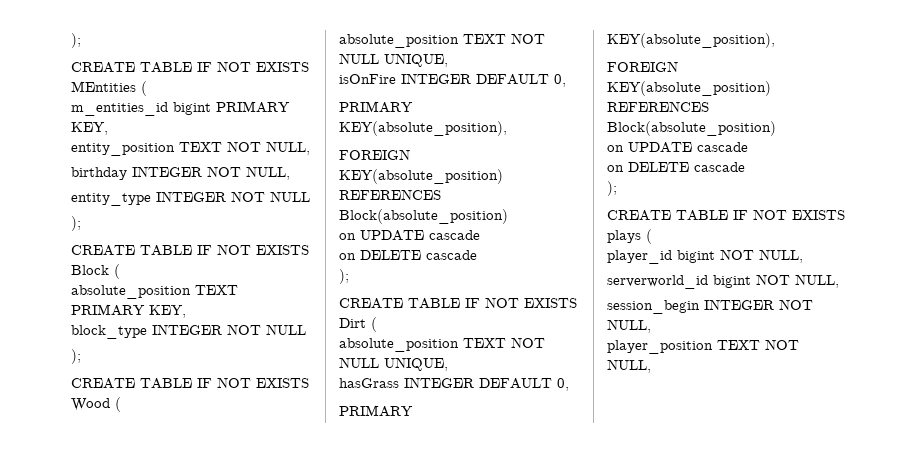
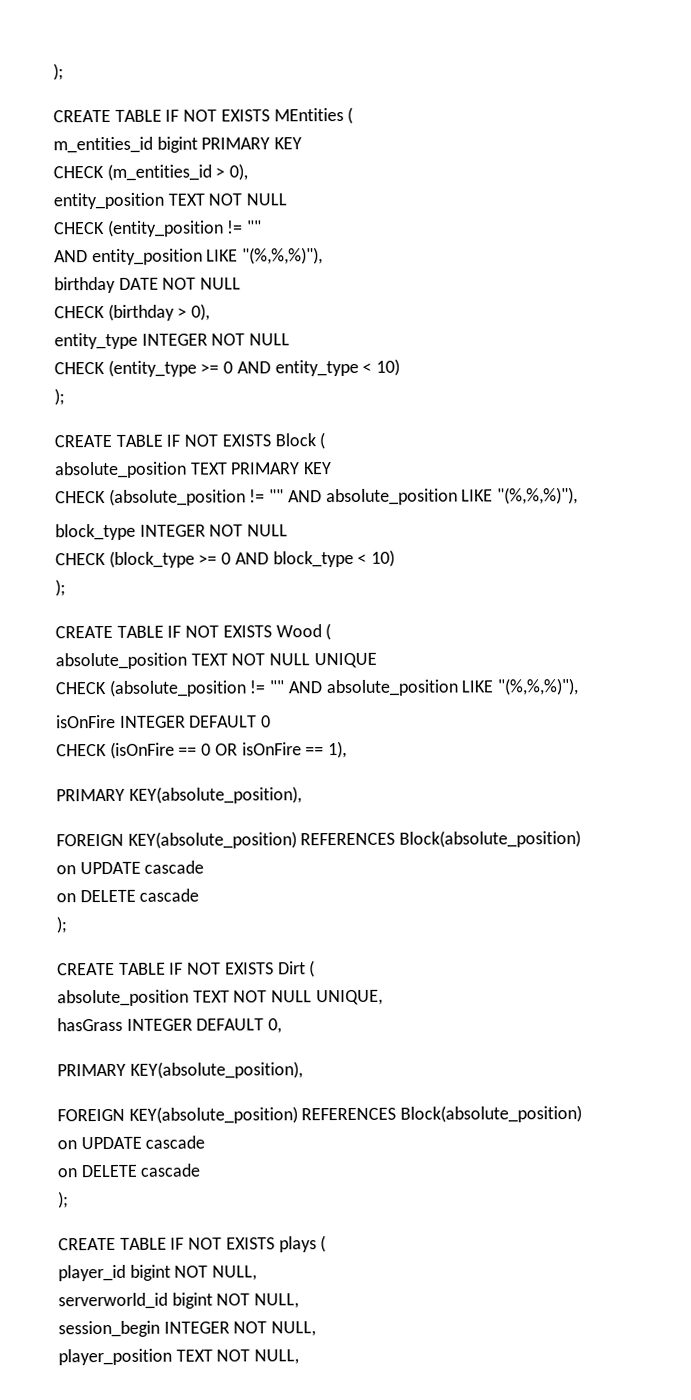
[71,122,108,135] [71,141,310,156] [71,166,290,180] [71,191,310,206] KEY, // entity_position TEXT NOT NULL, // birthday INTEGER NOT NULL, // entity_type INTEGER NOT NULL -> [274,137,303,150] [53,163,249,181] [53,192,288,210] [53,219,263,237] [54,247,324,266] [54,276,242,294] [54,303,211,321] [54,332,291,350] [54,358,401,377] KEY // CHECK (m_entities_id > 0), // entity_position TEXT NOT NULL // CHECK (entity_position != "" // AND entity_position LIKE "(%,%,%)"), // birthday DATE NOT NULL // CHECK (birthday > 0), // entity_type INTEGER NOT NULL // CHECK (entity_type >= 0 AND entity_type < 10)
[149,305,186,318] [71,324,306,339] KEY, // block_type INTEGER NOT NULL -> [304,462,333,475] [55,487,579,506] [55,523,289,541] [55,549,396,568] KEY // CHECK (absolute_position != "" AND absolute_position LIKE "(%,%,%)"), // block_type INTEGER NOT NULL // CHECK (block_type >= 0 AND block_type < 10)
[384,53,448,67] [339,73,566,87] UNIQUE, // isOnFire INTEGER DEFAULT 0, -> [313,652,377,669] [55,678,579,697] [56,714,272,729] [56,740,348,759] UNIQUE // CHECK (absolute_position != "" AND absolute_position LIKE "(%,%,%)"), // isOnFire INTEGER DEFAULT 0 // CHECK (isOnFire == 0 OR isOnFire == 1),

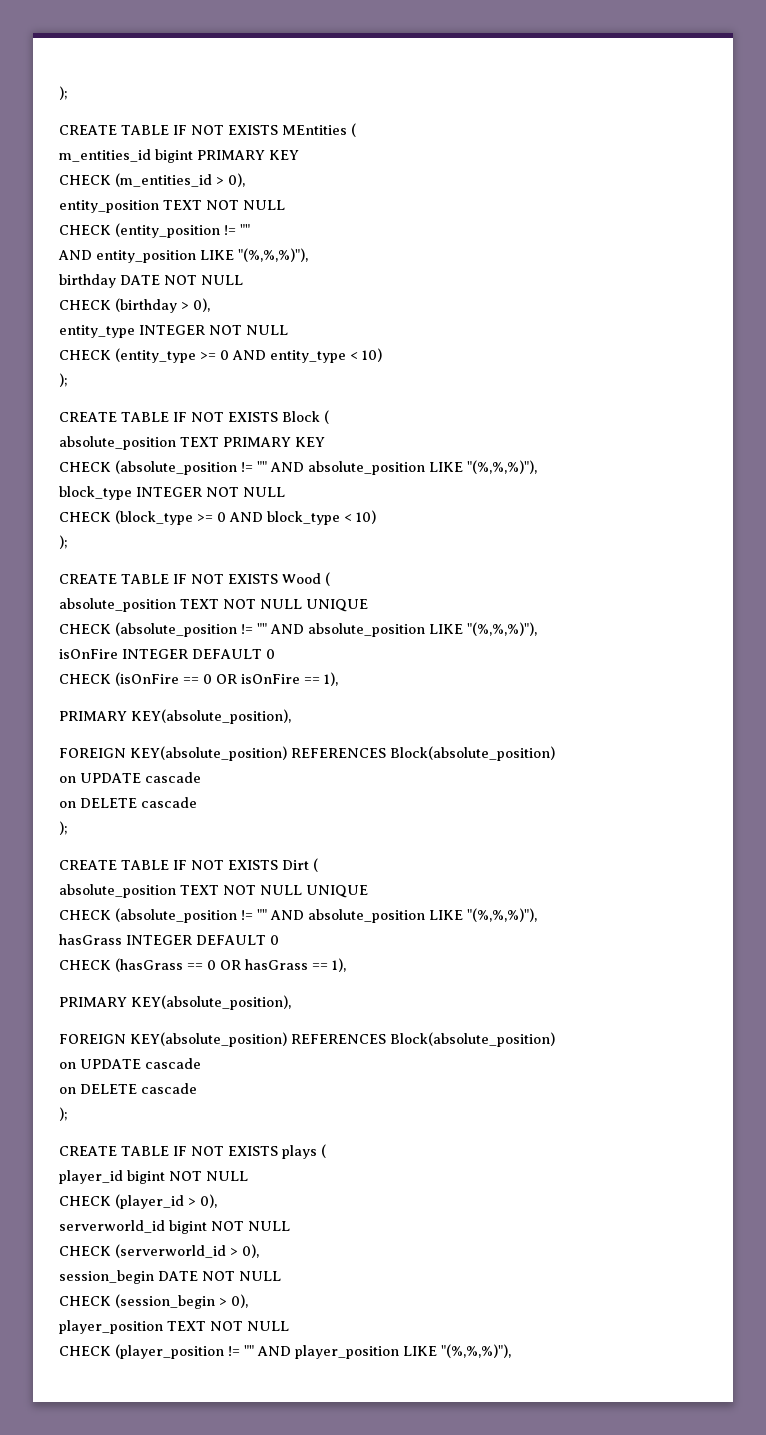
[315,989,383,1006] [57,1017,283,1034] UNIQUE, // hasGrass INTEGER DEFAULT 0, -> [306,885,368,898] [59,908,537,923] [59,934,279,945] [59,958,346,972] UNIQUE // CHECK (absolute_position != "" AND absolute_position LIKE "(%,%,%)"), // hasGrass INTEGER DEFAULT 0 // CHECK (hasGrass == 0 OR hasGrass == 1),
[212,1265,258,1281] [58,1292,300,1310] [58,1320,317,1338] [58,1348,300,1366] NULL, // serverworld_id bigint NOT NULL, // session_begin INTEGER NOT NULL, // player_position TEXT NOT NULL, -> [206,1171,248,1181] [59,1194,217,1209] [59,1220,290,1234] [59,1244,259,1258] [59,1270,281,1284] [59,1294,248,1309] [59,1320,289,1334] [59,1344,511,1359] NULL // CHECK (player_id > 0), // serverworld_id bigint NOT NULL // CHECK (serverworld_id > 0), // session_begin DATE NOT NULL // CHECK (session_begin > 0), // player_position TEXT NOT NULL // CHECK (player_position != "" AND player_position LIKE "(%,%,%)"),

